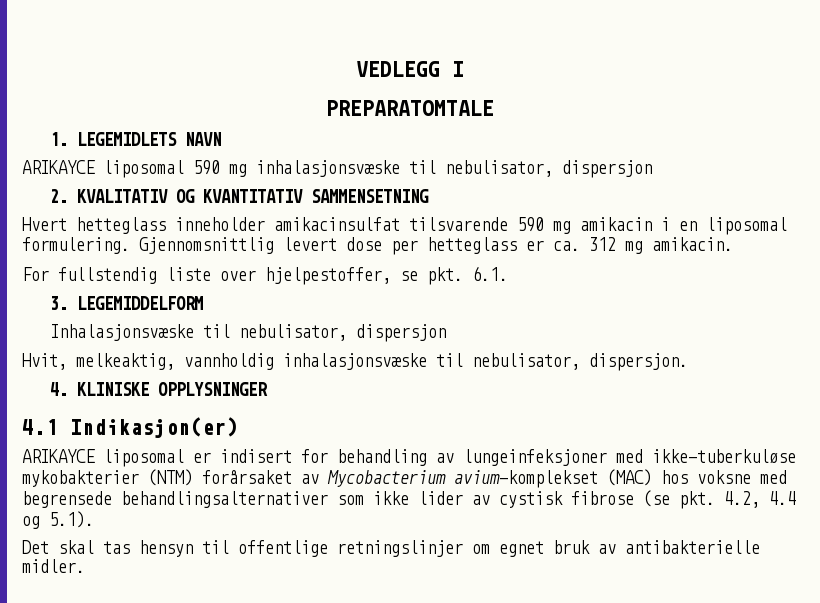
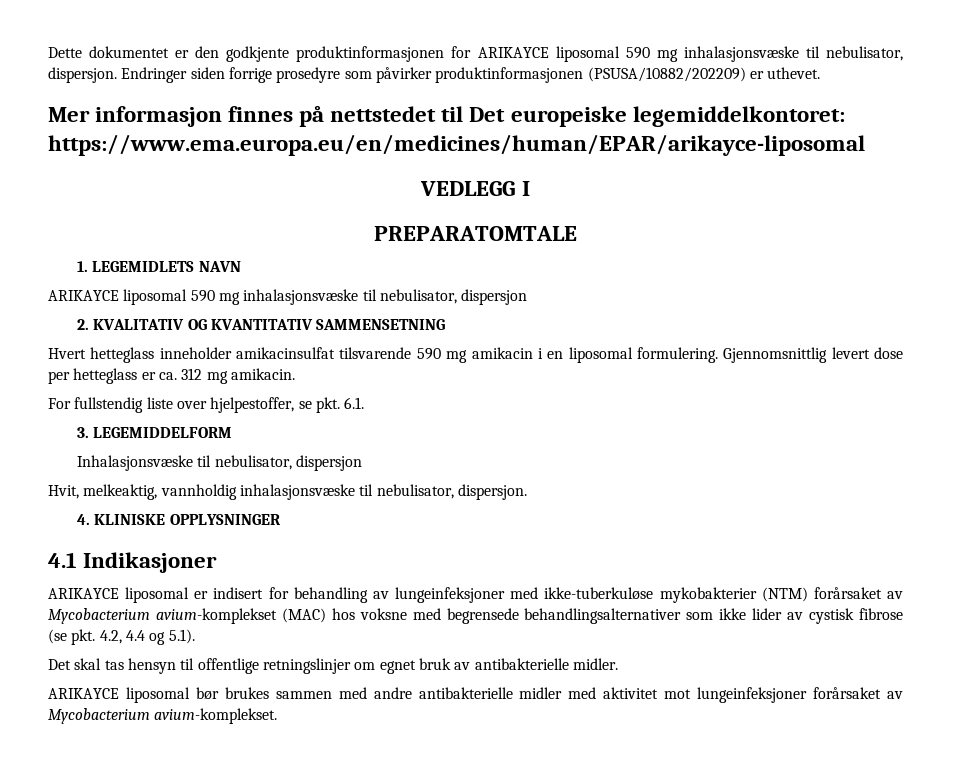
(356, 69) none -> [48,46,904,62] [48,67,821,83] [48,105,845,127] [48,134,865,156] Dette dokumentet er den godkjente produktinformasjonen for ARIKAYCE liposomal 590 mg inhalasjonsvæske til nebulisator, dispersjon. Endringer siden forrige prosedyre som påvirker produktinformasjonen (PSUSA/10882/202209) er uthevet. // Mer informasjon finnes på nettstedet til Det europeiske legemiddelkontoret: https://www.ema.europa.eu/en/medicines/human/EPAR/arikayce-liposomal //
[70,417,238,438] Indikasjon(er) -> [83,552,218,573] Indikasjoner
(85, 566) none -> [48,687,904,703] [48,708,278,724] // ARIKAYCE liposomal bør brukes sammen med andre antibakterielle midler med aktivitet mot lungeinfeksjoner forårsaket av Mycobacterium avium-komplekset.

